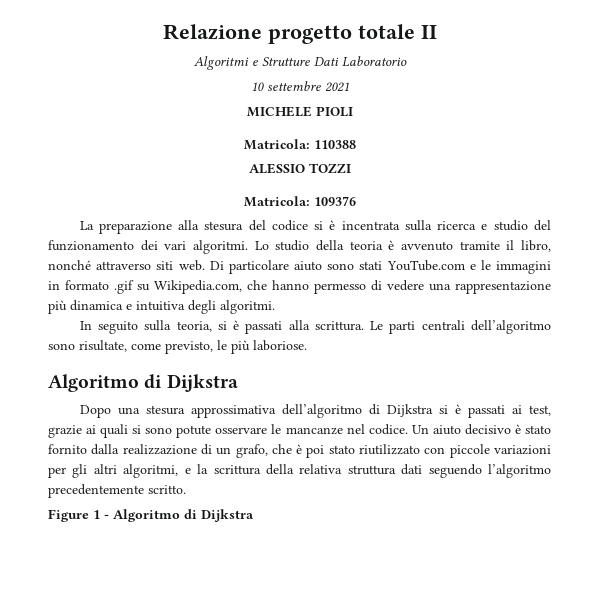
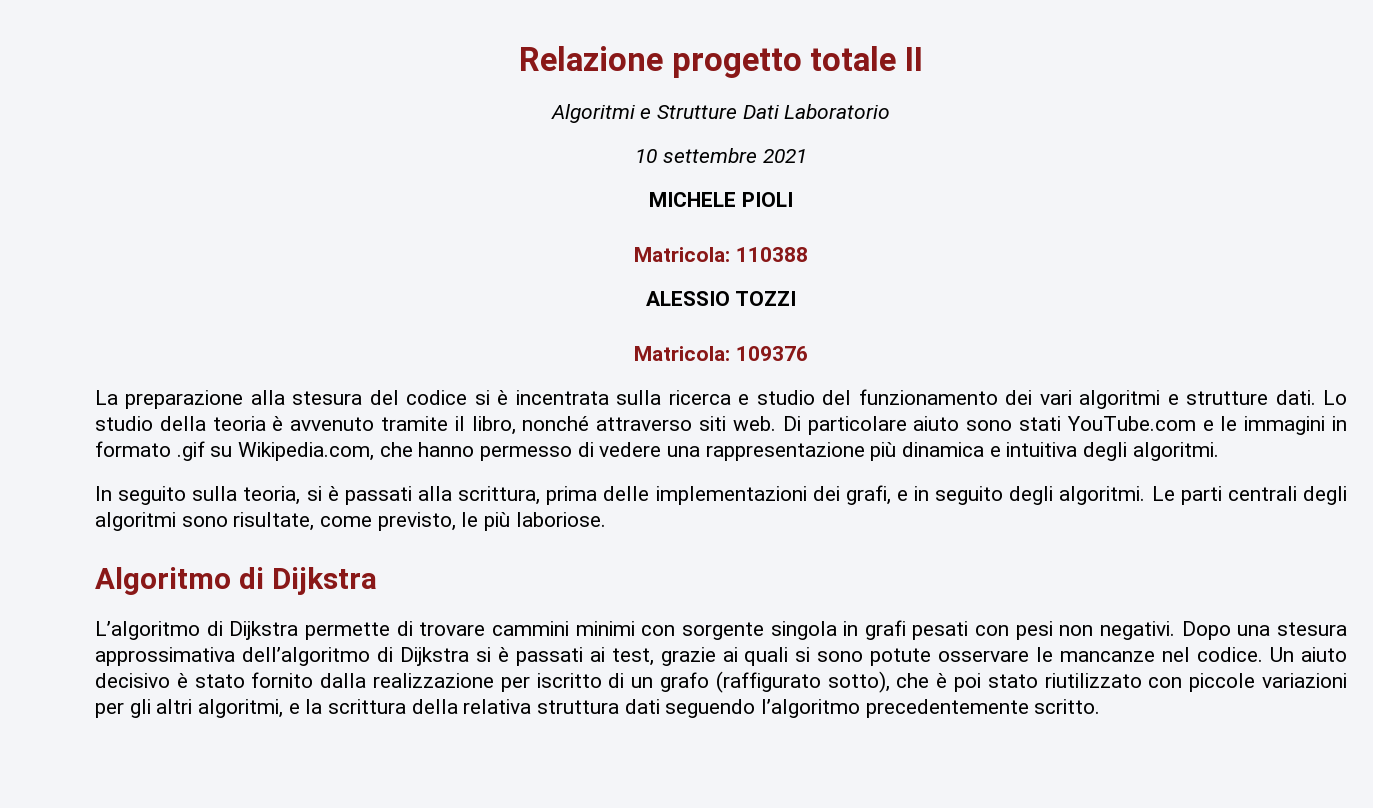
[193,240,248,254] algoritmi. -> [1079,390,1316,409] algoritmi e strutture dati.
[314,321,364,331] scrittura. -> [458,485,1146,505] scrittura, prima delle implementazioni dei grafi, e in seguito degli algoritmi.
[470,320,551,334] dell’algoritmo -> [1303,486,1348,505] [95,512,176,531] degli algoritmi
(238, 383) none -> [95,620,1176,640] L’algoritmo di Dijkstra permette di trovare cammini minimi con sorgente singola in grafi pesati con pesi non negativi.
[200,444,268,458] di un grafo, -> [500,671,890,693] per iscritto di un grafo (raffigurato sotto),
[48,509,254,522] // Figure 1 - Algoritmo di Dijkstra -> (1101, 706) none

